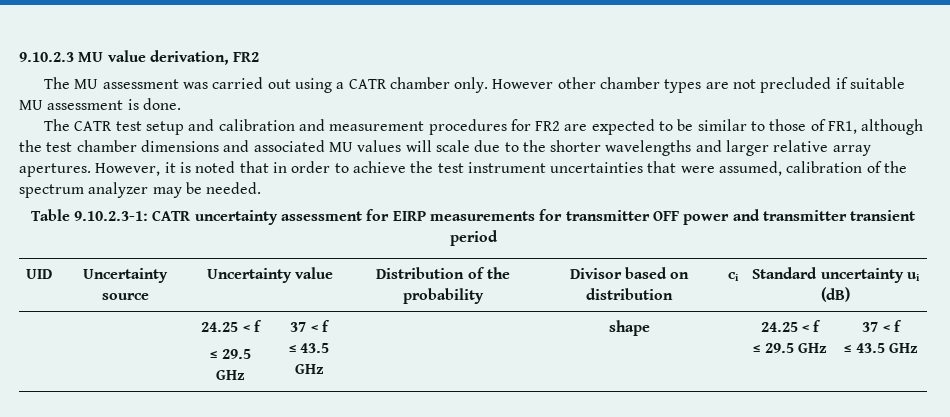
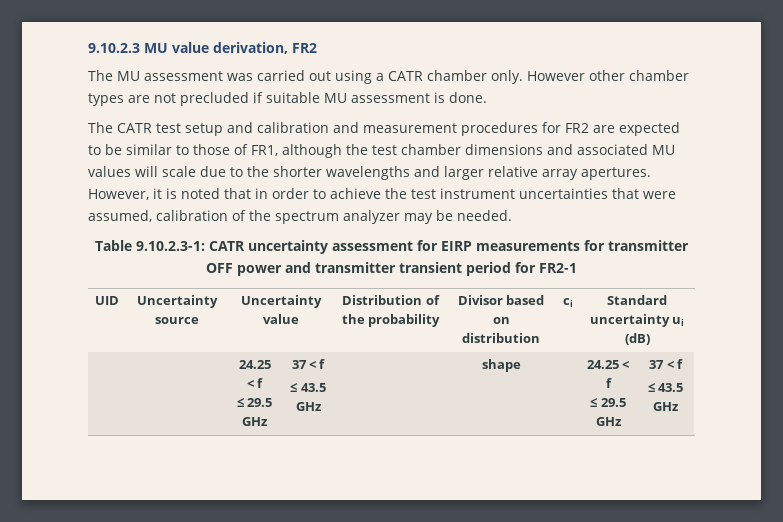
(498, 238) none -> [515,262,577,273] for FR2-1

